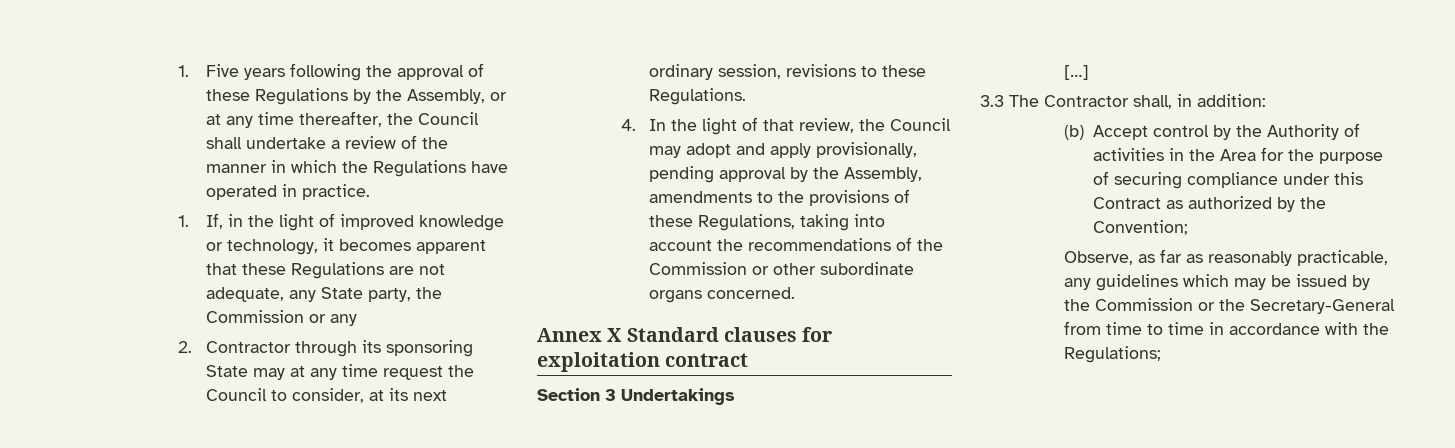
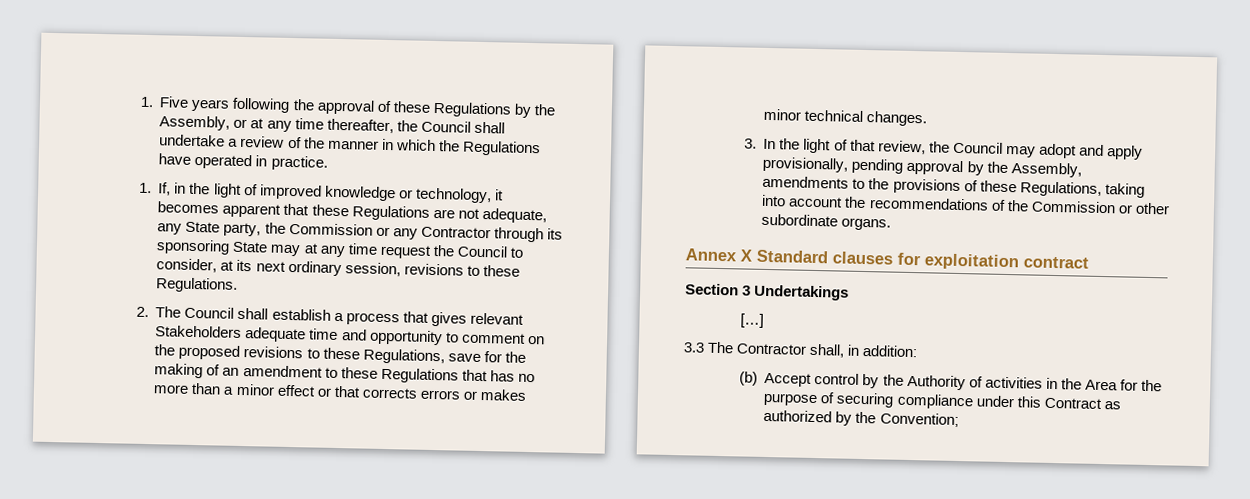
[177,341,192,353] // 2. -> (418, 234) none
[620,119,636,131] 4. -> [135,306,524,327] [155,325,545,346] [154,344,526,365] [154,363,535,384] [153,382,527,401] [763,108,928,127] [743,138,757,149] 2. The Council shall establish a process that gives relevant Stakeholders adequate time and opportunity to comment on the proposed revisions to these Regulations, save for the making of an amendment to these Regulations that has no more than a minor effect or that corrects errors or makes minor technical changes. // 3.
[648,287,795,303] organs concerned. -> [841,217,892,231] organs.
[1063,249,1388,266] [1063,274,1370,291] [1063,298,1395,314] [1063,321,1389,335] [1063,346,1161,363] // Observe, as far as reasonably practicable, any guidelines which may be issued by the Commission or the Secretary-General from time to time in accordance with the Regulations; -> (959, 420) none

